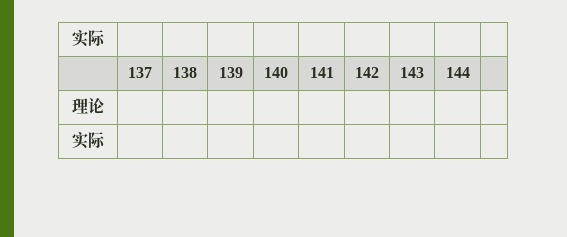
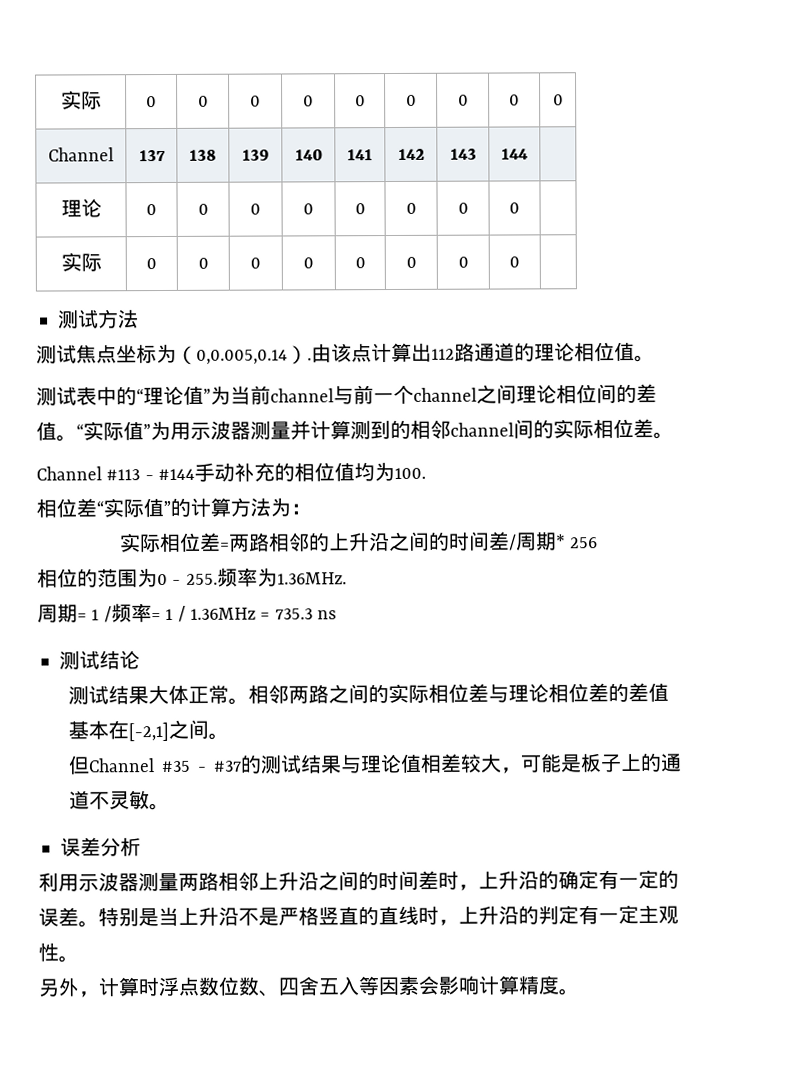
[72,30,105,47] 实际 | | | | | | | | | // -> [60,90,102,110] [146,96,157,108] [197,95,209,107] [250,95,261,107] [303,95,314,107] [354,95,366,107] [405,94,417,106] [457,94,469,106] [509,94,520,106] [552,94,564,106] [48,147,114,162] 实际 | 0 | 0 | 0 | 0 | 0 | 0 | 0 | 0 | 0 // Channel
[72,132,105,149] | | | | | | | | // 实际 | | | | | | | | | -> [146,204,157,216] [197,203,209,215] [250,203,261,215] [303,203,314,215] [354,203,366,215] [405,202,417,214] [457,202,469,214] [509,202,520,214] [60,252,102,272] [146,258,157,270] [197,257,209,269] [250,257,261,269] [303,257,314,269] [354,257,366,269] [405,256,417,268] [457,256,469,268] [509,256,520,268] [58,309,139,329] [36,341,655,365] [36,383,657,406] [36,418,674,442] [36,461,427,482] [36,497,311,518] [118,531,599,553] [37,567,347,588] [37,603,338,623] [59,650,140,670] [68,682,670,705] [68,719,230,742] [68,752,682,775] [69,790,171,811] [60,837,141,857] [38,869,679,892] [38,904,679,928] [38,942,79,963] [38,975,580,998] 0 | 0 | 0 | 0 | 0 | 0 | 0 | 0 | // 实际 | 0 | 0 | 0 | 0 | 0 | 0 | 0 | 0 | // 测试方法 // 测试焦点坐标为（0,0.005,0.14）.由该点计算出112路通道的理论相位值。 // 测试表中的“理论值”为当前channel与前一个channel之间理论相位间的差值。“实际值”为用示波器测量并计算测到的相邻channel间的实际相位差。 // Channel #113 - #144手动补充的相位值均为100. // 相位差“实际值”的计算方法为： // 实际相位差=两路相邻的上升沿之间的时间差/周期* 256 // 相位的范围为0 - 255.频率为1.36MHz. // 周期= 1 /频率= 1 / 1.36MHz = 735.3 ns // 测试结论 // 测试结果大体正常。相邻两路之间的实际相位差与理论相位差的差值基本在[-2,1]之间。 // 但Channel #35 - #37的测试结果与理论值相差较大，可能是板子上的通道不灵敏。 // 误差分析 // 利用示波器测量两路相邻上升沿之间的时间差时，上升沿的确定有一定的误差。特别是当上升沿不是严格竖直的直线时，上升沿的判定有一定主观性。 // 另外，计算时浮点数位数、四舍五入等因素会影响计算精度。

